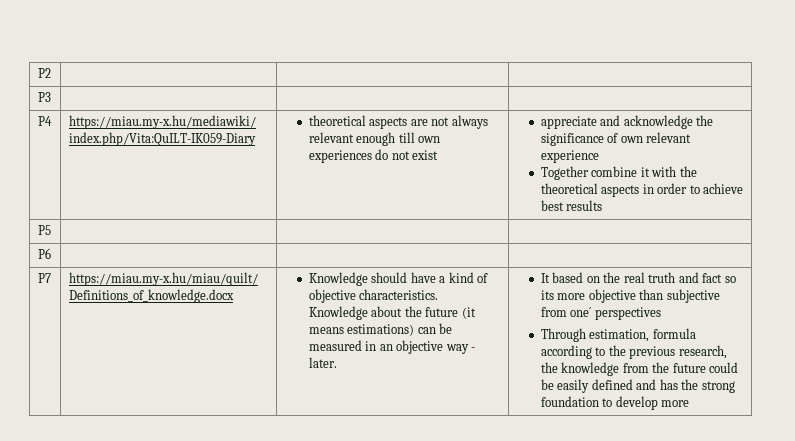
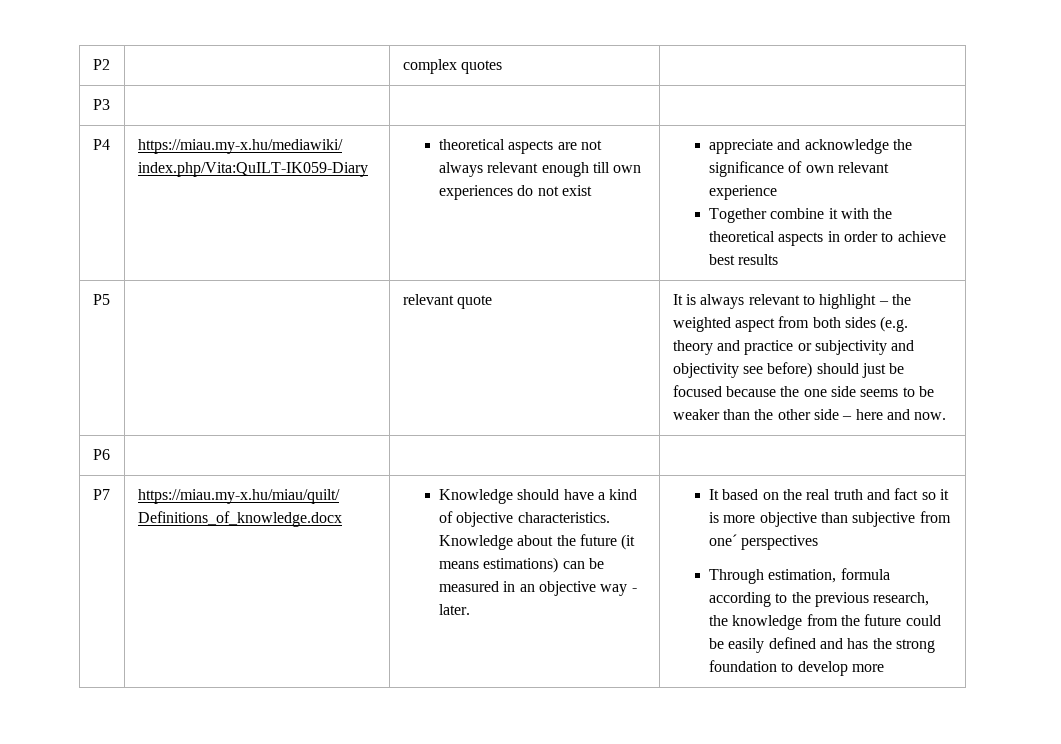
(51, 73) none -> [402,59,503,74] complex quotes
(51, 230) | -> [402,294,493,309] [672,294,911,309] [672,316,909,332] [672,340,915,355] [672,362,905,378] [672,385,934,397] [672,409,947,420] relevant quote | It is always relevant to highlight – the weighted aspect from both sides (e.g. theory and practice or subjectivity and objectivity see before) should just be focused because the one side seems to be weaker than the other side – here and now.
[540,290,554,300] its -> [939,489,949,500] [709,512,720,523] it is

